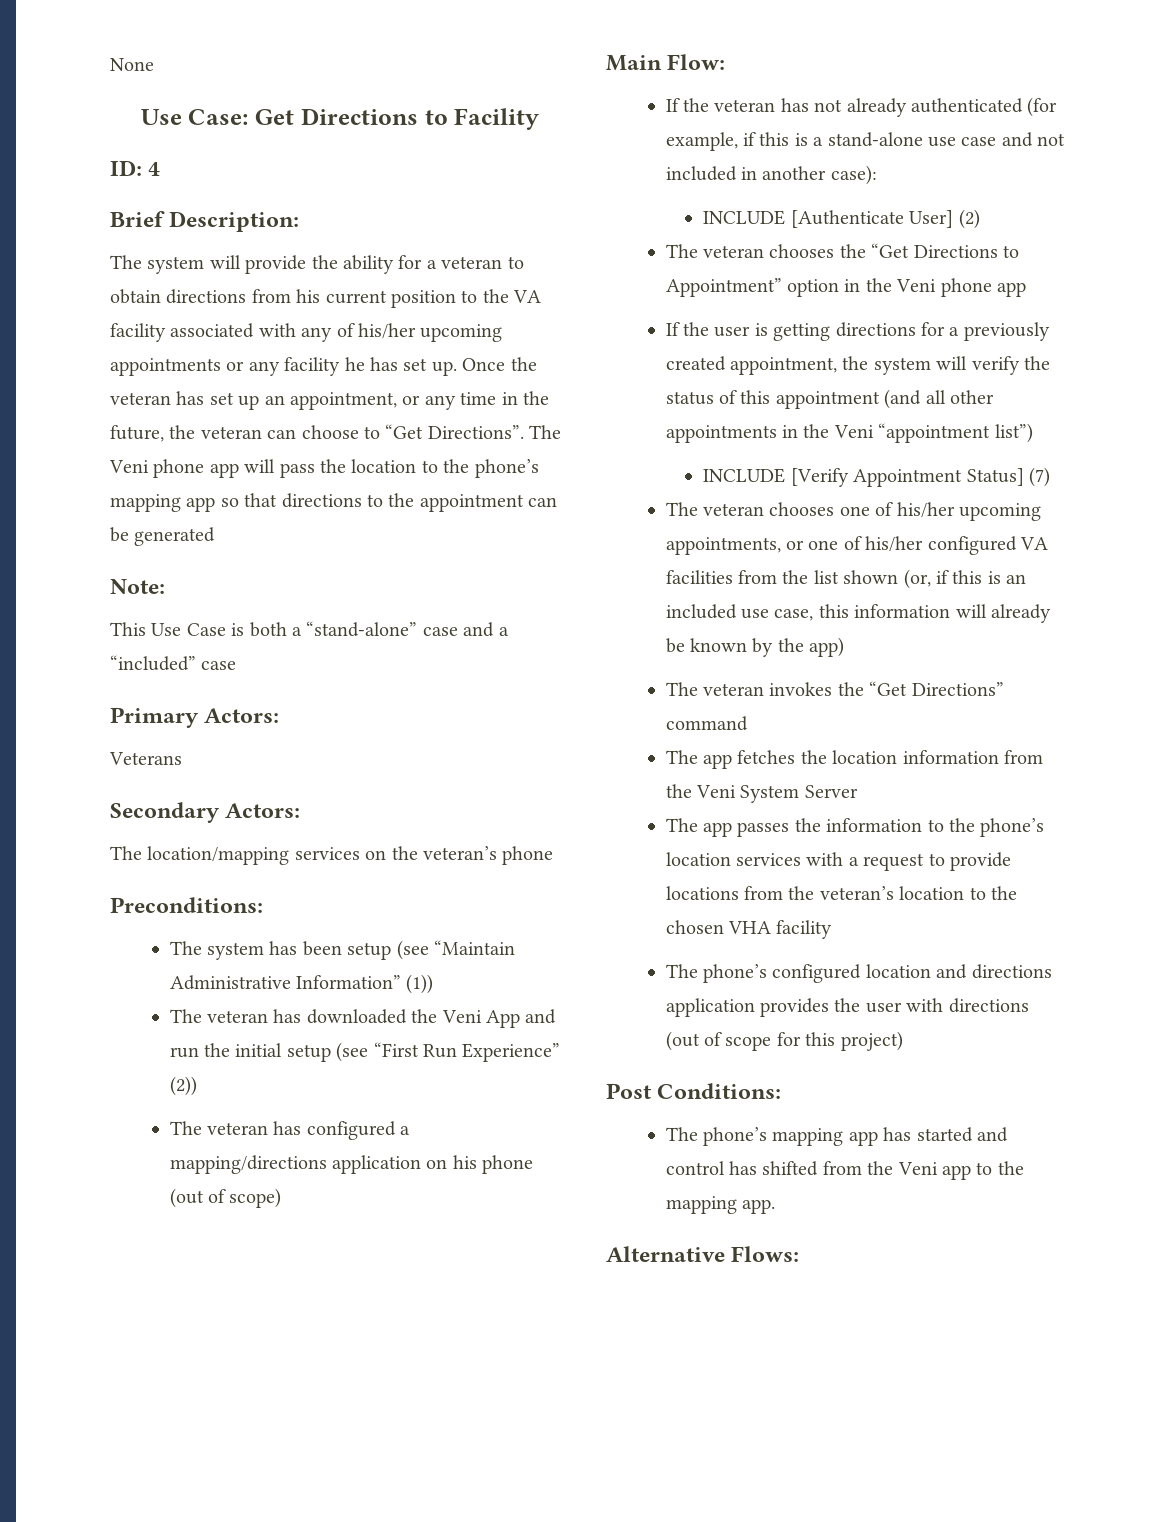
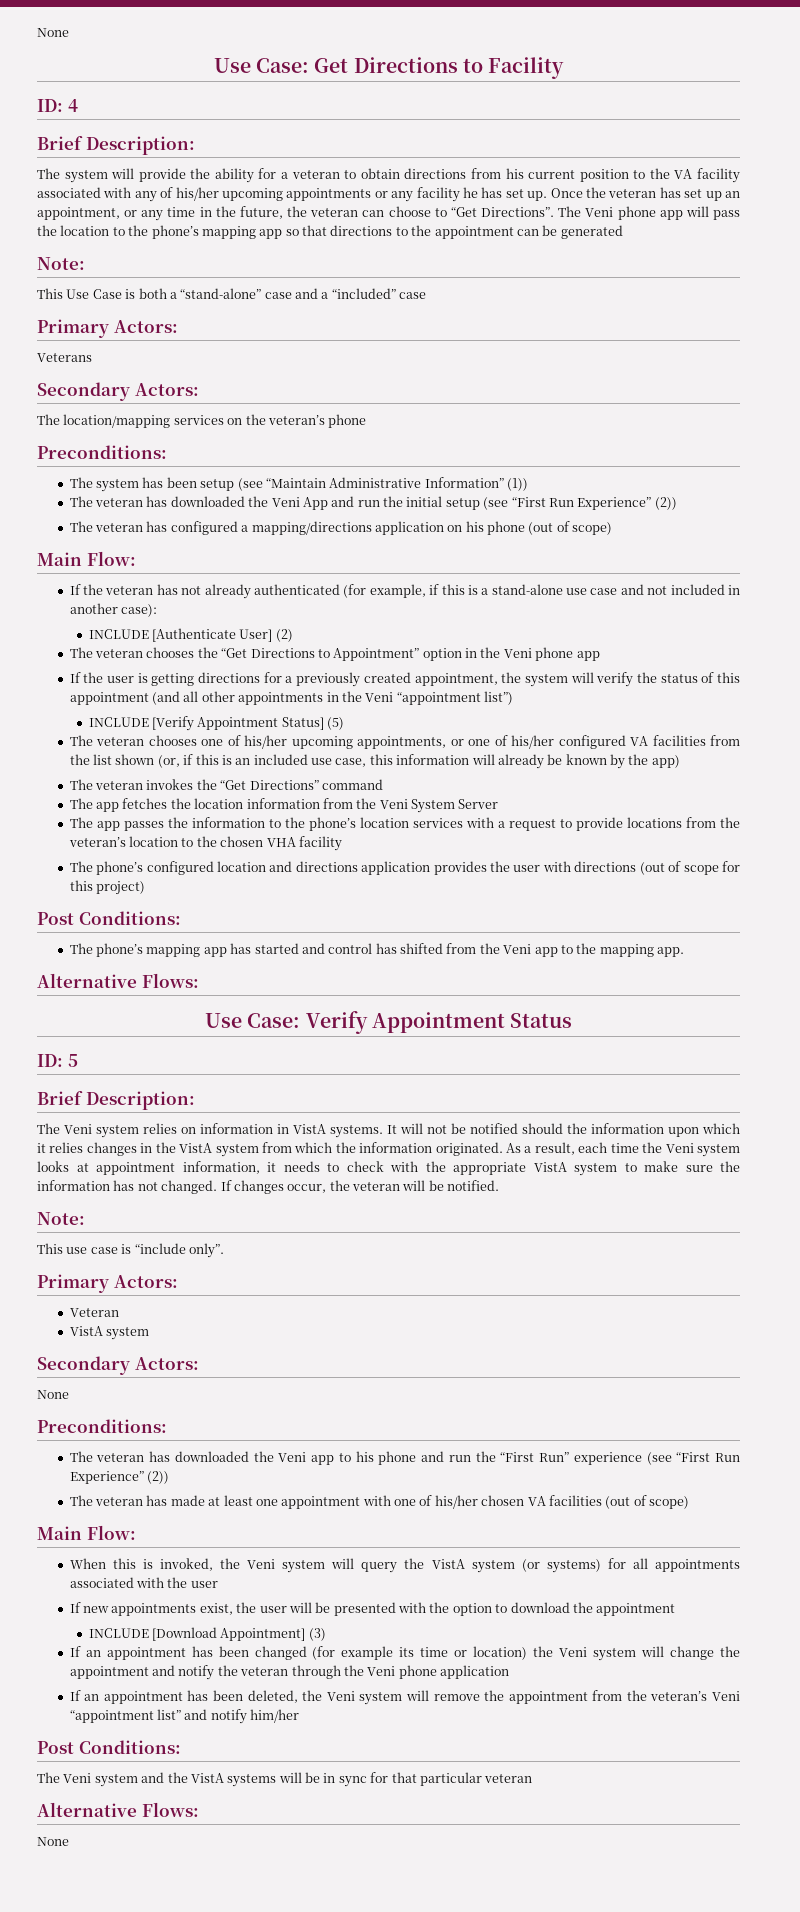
[1028,467,1050,487] (7) -> [327,717,345,730] (5)
(800, 1254) none -> [204,1011,573,1034] [37,1054,78,1067] [37,1091,195,1110] [37,1123,740,1138] [37,1142,741,1157] [37,1161,740,1176] [37,1180,500,1194] [37,1212,85,1225] [37,1243,224,1258] [37,1274,178,1293] [69,1308,119,1317] [69,1326,150,1340] [37,1356,199,1375] [37,1390,69,1399] [37,1419,167,1433] [69,1451,740,1465] [69,1471,170,1484] [69,1495,690,1509] [37,1525,136,1540] [69,1558,740,1573] [69,1577,218,1588] [69,1602,676,1616] [88,1627,326,1641] [69,1646,741,1661] [69,1665,510,1680] [69,1690,740,1705] [69,1709,300,1724] [37,1740,181,1754] [37,1772,533,1787] [37,1802,199,1817] [37,1837,69,1846] // Use Case: Verify Appointment Status // ID: 5 // Brief Description: // The Veni system relies on information in VistA systems. It will not be notified should the information upon which it relies changes in the VistA system from which the information originated. As a result, each time the Veni system looks at appointment information, it needs to check with the appropriate VistA system to make sure the information has not changed. If changes occur, the veteran will be notified. // Note: // This use case is “include only”. // Primary Actors: // Veteran // VistA system // Secondary Actors: // None // Preconditions: // The veteran has downloaded the Veni app to his phone and run the “First Run” experience (see “First Run Experience” (2)) // The veteran has made at least one appointment with one of his/her chosen VA facilities (out of scope) // Main Flow: // When this is invoked, the Veni system will query the VistA system (or systems) for all appointments associated with the user // If new appointments exist, the user will be presented with the option to download the appointment // INCLUDE [Download Appointment] (3) // If an appointment has been changed (for example its time or location) the Veni system will change the appointment and notify the veteran through the Veni phone application // If an appointment has been deleted, the Veni system will remove the appointment from the veteran’s Veni “appointment list” and notify him/her // Post Conditions: // The Veni system and the VistA systems will be in sync for that particular veteran // Alternative Flows: // None

